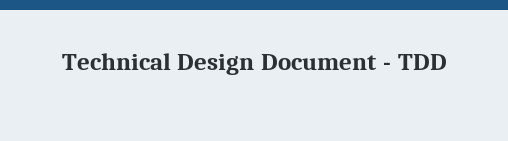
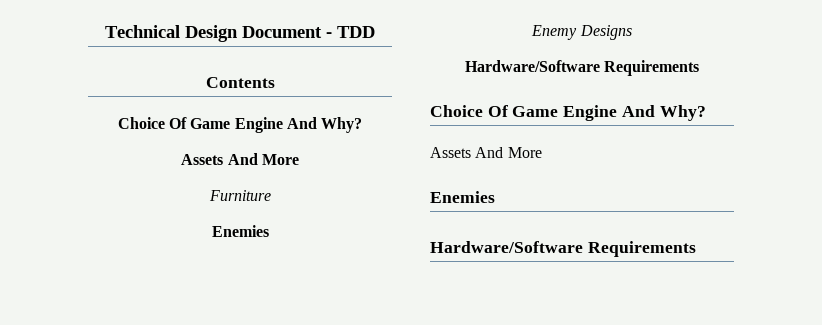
(447, 62) none -> [205,77,275,88] [117,117,363,133] [181,153,299,165] [208,190,271,201] [211,225,269,237] [531,25,632,40] [464,60,700,76] [430,105,706,121] [430,147,542,158] [430,191,495,203] [430,241,696,257] // Contents // Choice Of Game Engine And Why? // Assets And More // Furniture // Enemies // Enemy Designs // Hardware/Software Requirements // Choice Of Game Engine And Why? // Assets And More // Enemies // Hardware/Software Requirements

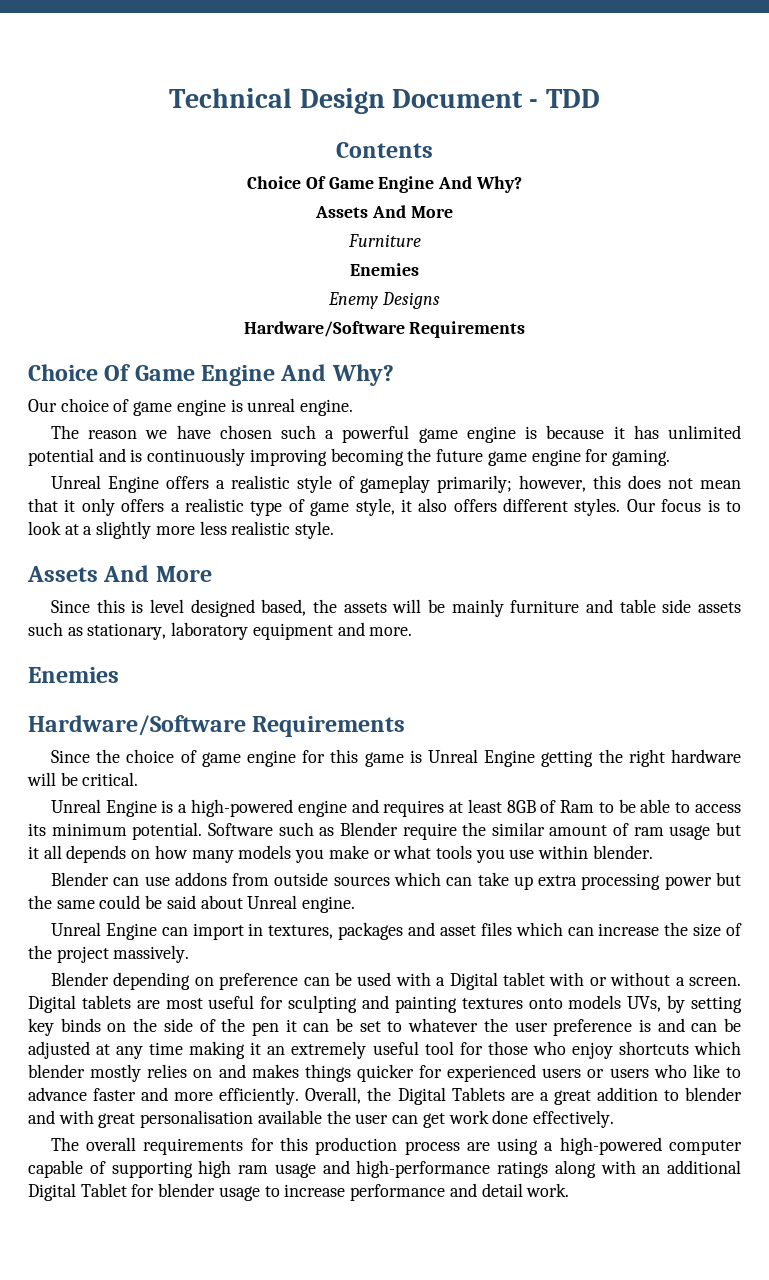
[430,147,542,158] [430,191,495,203] [430,241,696,257] Assets And More // Enemies // Hardware/Software Requirements -> [28,398,354,416] [50,425,742,443] [28,448,670,466] [50,475,742,493] [28,498,742,516] [28,521,335,539] [27,565,212,582] [50,599,741,617] [28,622,413,640] [28,667,119,683] [28,715,406,737] [50,749,741,767] [27,772,139,786] [50,799,741,817] [28,822,741,840] [28,845,653,863] [50,872,741,890] [28,895,356,913] [50,922,742,940] [28,945,190,963] [50,972,741,990] [28,995,742,1013] [28,1018,742,1036] [28,1041,742,1059] [28,1064,741,1082] [28,1087,742,1105] [28,1110,614,1128] [50,1137,742,1155] [28,1160,741,1178] [28,1183,570,1201] Our choice of game engine is unreal engine. // The reason we have chosen such a powerful game engine is because it has unlimited potential and is continuously improving becoming the future game engine for gaming. // Unreal Engine offers a realistic style of gameplay primarily; however, this does not mean that it only offers a realistic type of game style, it also offers different styles. Our focus is to look at a slightly more less realistic style. // Assets And More // Since this is level designed based, the assets will be mainly furniture and table side assets such as stationary, laboratory equipment and more. // Enemies // Hardware/Software Requirements // Since the choice of game engine for this game is Unreal Engine getting the right hardware will be critical. // Unreal Engine is a high-powered engine and requires at least 8GB of Ram to be able to access its minimum potential. Software such as Blender require the similar amount of ram usage but it all depends on how many models you make or what tools you use within blender. // Blender can use addons from outside sources which can take up extra processing power but the same could be said about Unreal engine. // Unreal Engine can import in textures, packages and asset files which can increase the size of the project massively. // Blender depending on preference can be used with a Digital tablet with or without a screen. Digital tablets are most useful for sculpting and painting textures onto models UVs, by setting key binds on the side of the pen it can be set to whatever the user preference is and can be adjusted at any time making it an extremely useful tool for those who enjoy shortcuts which blender mostly relies on and makes things quicker for experienced users or users who like to advance faster and more efficiently. Overall, the Digital Tablets are a great addition to blender and with great personalisation available the user can get work done effectively. // The overall requirements for this production process are using a high-powered computer capable of supporting high ram usage and high-performance ratings along with an additional Digital Tablet for blender usage to increase performance and detail work.

